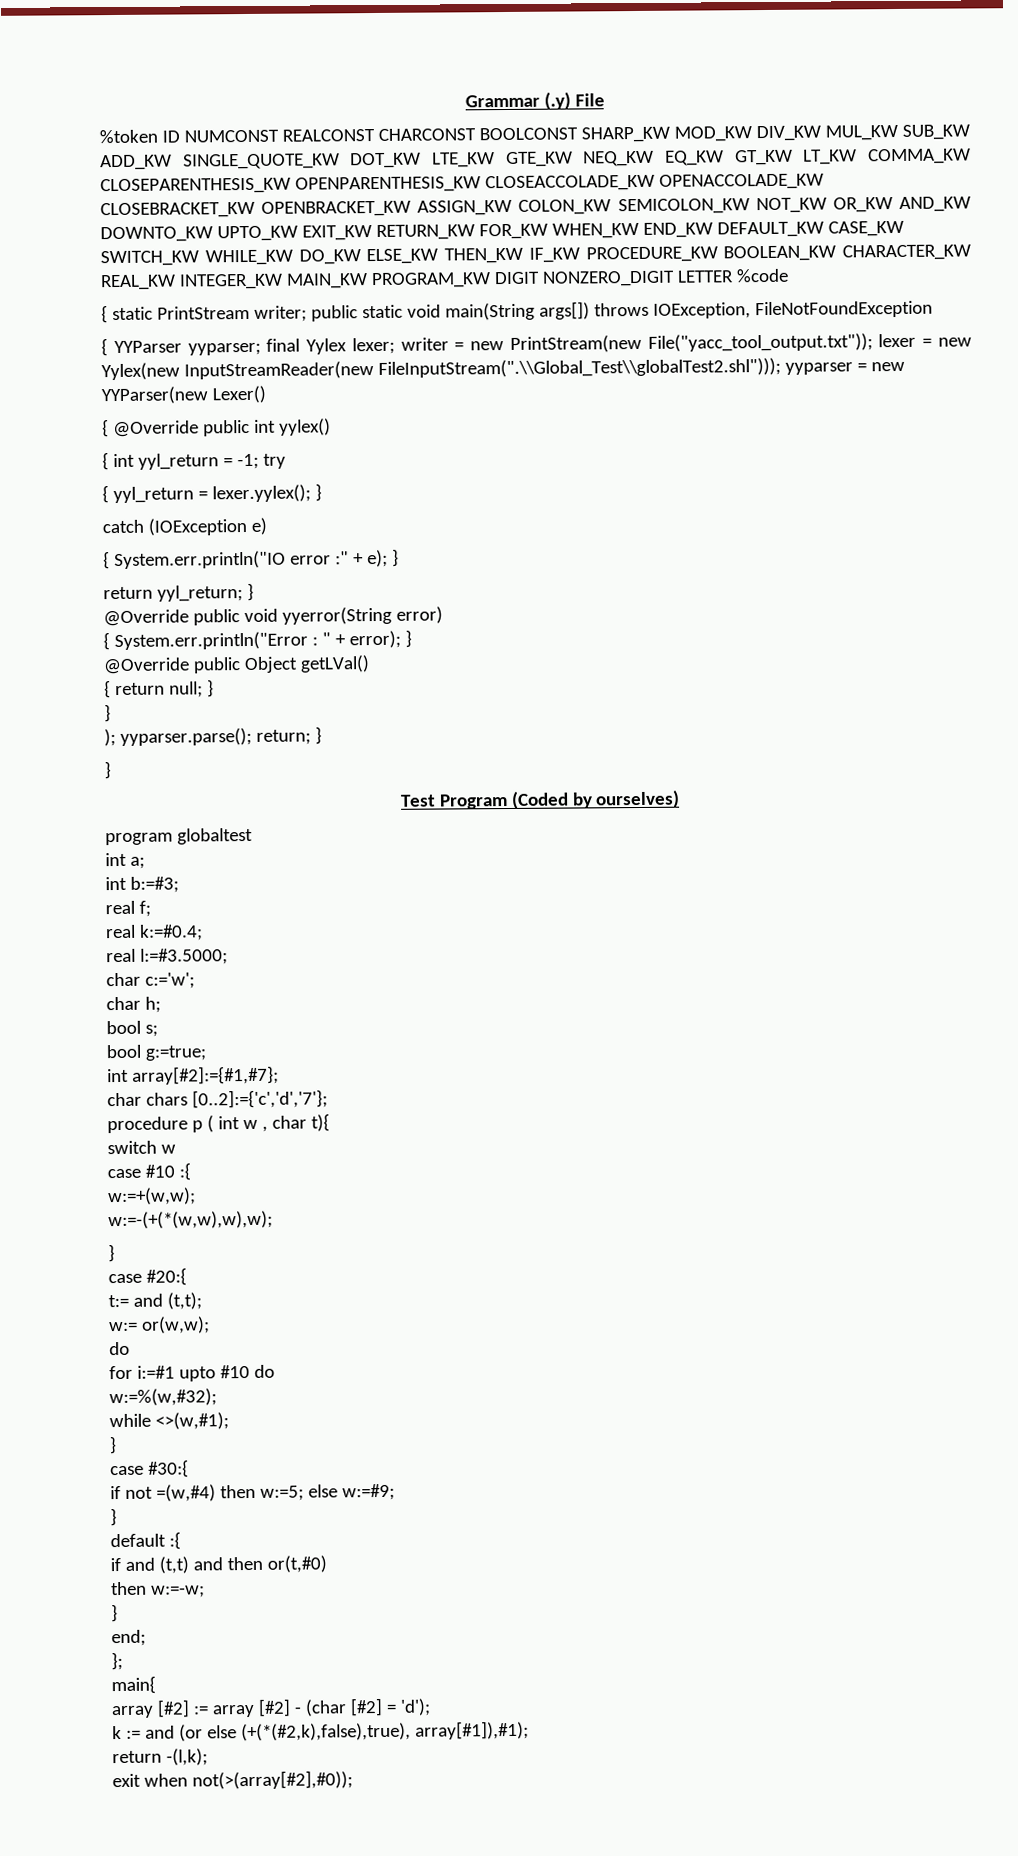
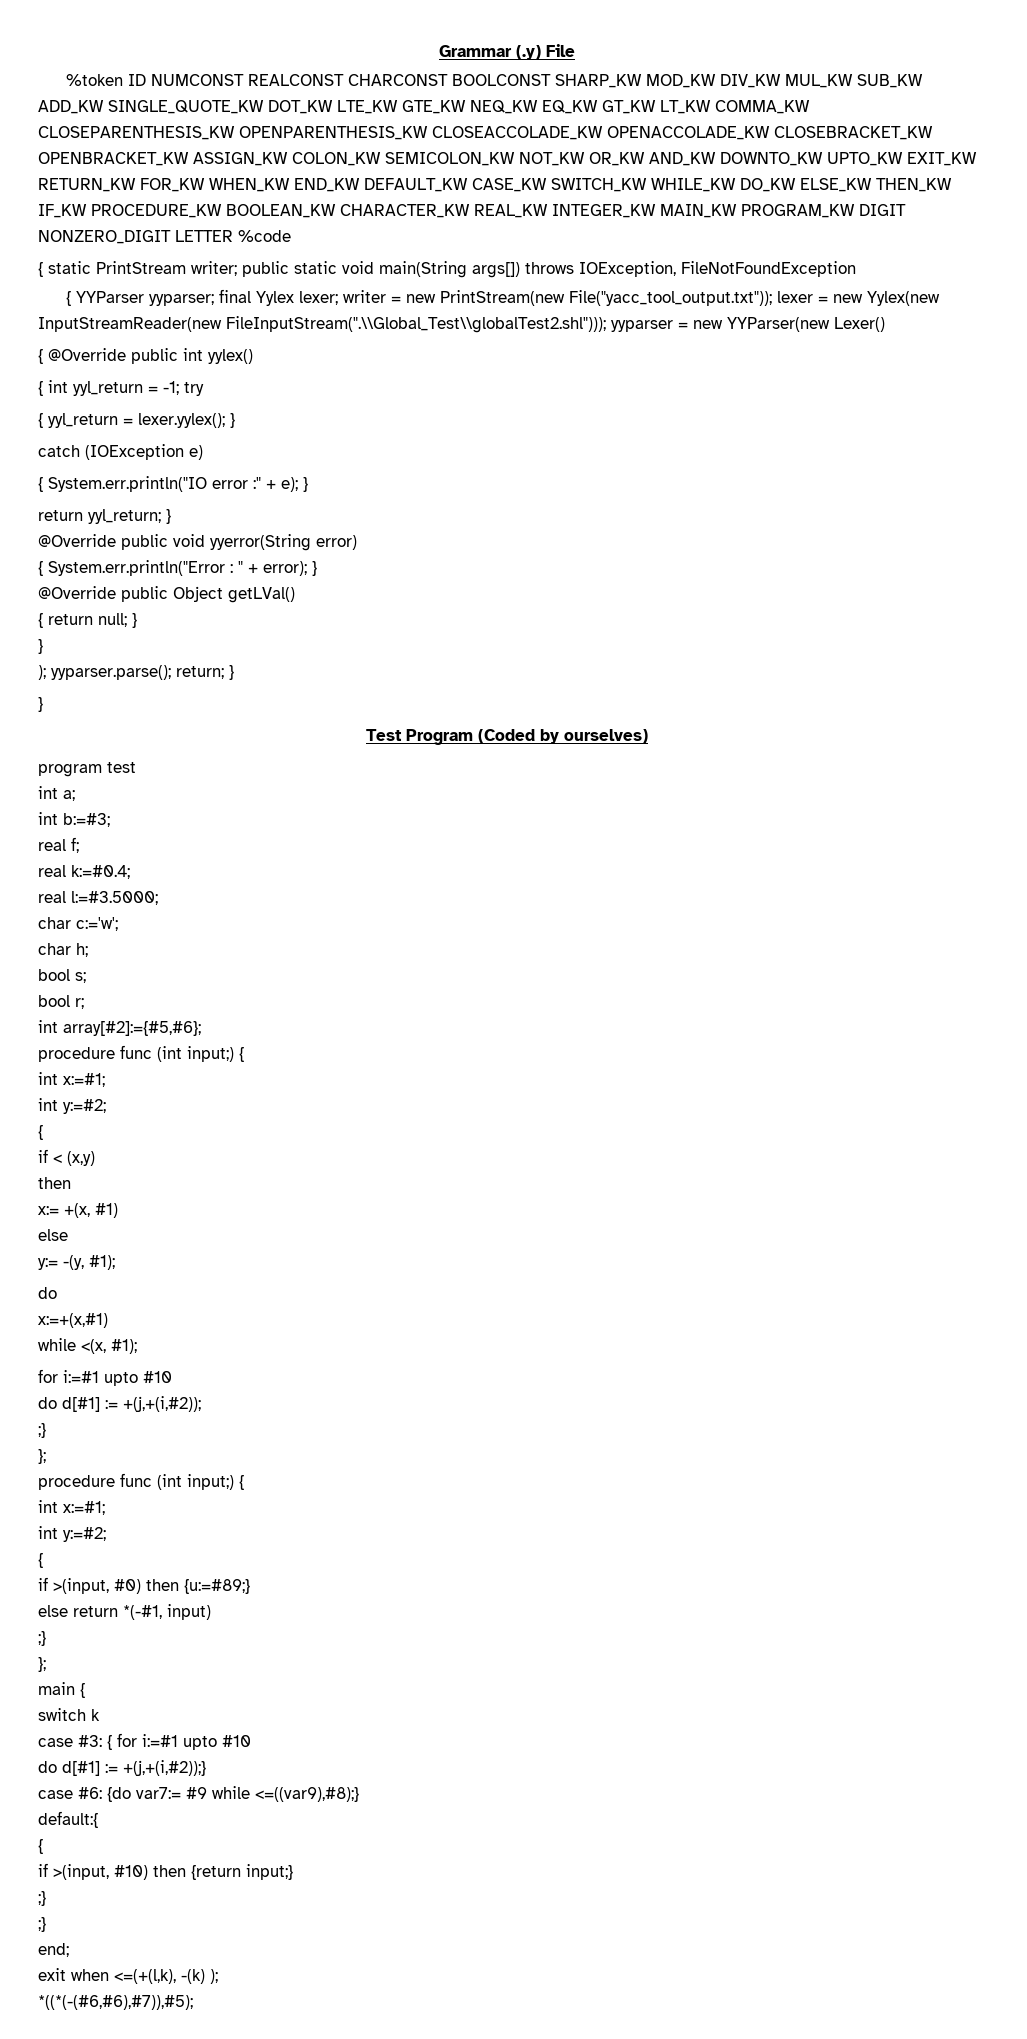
[176,827,253,845] globaltest -> [107,762,136,773] test
[144,1045,207,1061] [107,1065,279,1085] [107,1089,328,1109] [107,1113,330,1134] [107,1140,176,1155] [107,1162,191,1181] [107,1187,196,1206] [108,1210,273,1230] [108,1244,115,1263] [108,1267,187,1286] [108,1292,202,1310] [109,1316,210,1334] [109,1341,130,1356] [109,1364,275,1382] [109,1388,217,1407] [109,1412,229,1430] [109,1436,117,1455] [110,1459,189,1478] [110,1483,395,1502] [110,1508,117,1527] [110,1531,181,1550] [110,1555,327,1574] [111,1581,205,1598] [111,1604,118,1623] [111,1629,146,1647] [111,1651,123,1671] [111,1675,156,1695] [111,1697,431,1719] [112,1720,529,1742] [112,1748,208,1766] [112,1770,353,1790] g:=true; // int array[#2]:={#1,#7}; // char chars [0..2]:={'c','d','7'}; // procedure p ( int w , char t){ // switch w // case #10 :{ // w:=+(w,w); // w:=-(+(*(w,w),w),w); // } // case #20:{ // t:= and (t,t); // w:= or(w,w); // do // for i:=#1 upto #10 do // w:=%(w,#32); // while <>(w,#1); // } // case #30:{ // if not =(w,#4) then w:=5; else w:=#9; // } // default :{ // if and (t,t) and then or(t,#0) // then w:=-w; // } // end; // }; // main{ // array [#2] := array [#2] - (char [#2] = 'd'); // k := and (or else (+(*(#2,k),false),true), array[#1]),#1); // return -(l,k); // exit when not(>(array[#2],#0)); -> [75,998,84,1009] [38,1020,201,1036] [38,1045,244,1062] [38,1072,105,1087] [38,1098,106,1114] [38,1125,43,1140] [38,1149,95,1166] [38,1177,71,1189] [38,1203,118,1218] [38,1229,68,1241] [38,1255,115,1270] [38,1287,57,1299] [38,1313,108,1328] [38,1338,137,1354] [38,1369,172,1386] [38,1396,201,1412] [38,1423,46,1438] [38,1449,46,1464] [38,1473,244,1490] [38,1500,105,1515] [38,1526,106,1542] [38,1553,43,1568] [38,1577,250,1594] [38,1604,211,1620] [38,1631,46,1646] [38,1657,46,1672] [38,1682,85,1698] [38,1708,100,1721] [38,1733,251,1750] [38,1760,206,1776] [38,1786,359,1802] [38,1811,98,1828] [38,1839,43,1854] [38,1863,293,1880] [38,1891,46,1906] [38,1917,46,1932] [38,1943,69,1957] [38,1968,218,1984] [38,1995,193,2010] r; // int array[#2]:={#5,#6}; // procedure func (int input;) { // int x:=#1; // int y:=#2; // { // if < (x,y) // then // x:= +(x, #1) // else // y:= -(y, #1); // do // x:=+(x,#1) // while <(x, #1); // for i:=#1 upto #10 // do d[#1] := +(j,+(i,#2)); // ;} // }; // procedure func (int input;) { // int x:=#1; // int y:=#2; // { // if >(input, #0) then {u:=#89;} // else return *(-#1, input) // ;} // }; // main { // switch k // case #3: { for i:=#1 upto #10 // do d[#1] := +(j,+(i,#2));} // case #6: {do var7:= #9 while <=((var9),#8);} // default:{ // { // if >(input, #10) then {return input;} // ;} // ;} // end; // exit when <=(+(l,k), -(k) ); // *((*(-(#6,#6),#7)),#5);

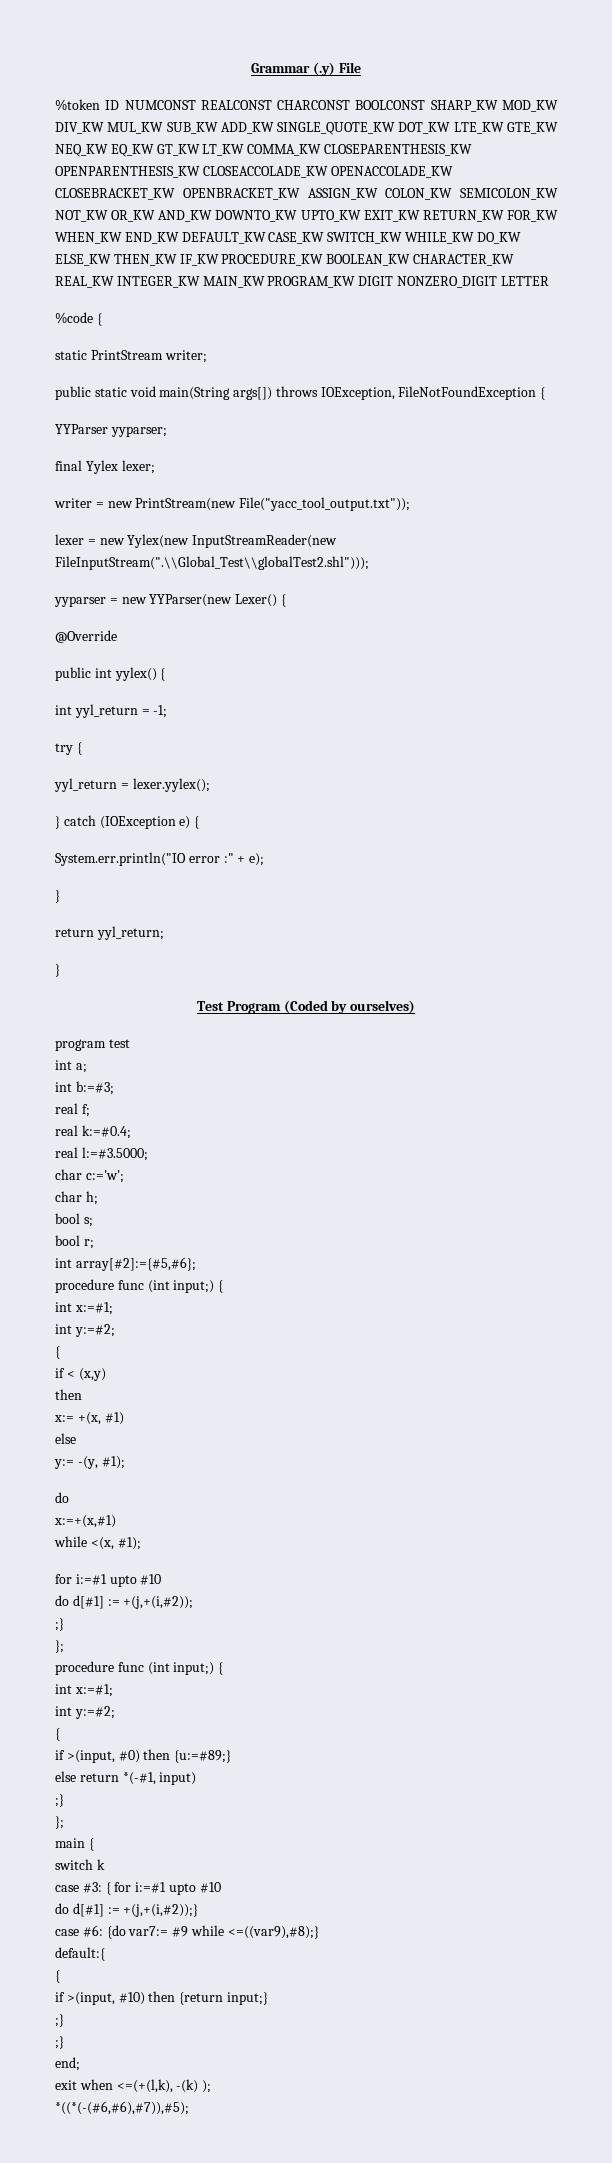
(233, 236) none -> (549, 281) //
[38,262,43,277] // { -> [96,313,102,326] { //
(237, 268) none -> (207, 356) //
[66,291,72,306] // { -> [540,387,546,400] { //
(215, 300) none -> (167, 431) //
(339, 298) none -> (155, 467) //
(773, 298) none -> (411, 504) //
(606, 324) none -> (369, 563) //
[38,348,126,364] // { @Override -> [280,594,286,607] [55,630,117,643] { // @Override //
[38,381,43,396] // { -> [160,668,166,681] { //
(179, 388) none -> (168, 711) //
[38,413,43,428] // { -> [76,742,82,755] { //
[230,413,235,428] } // -> [55,816,60,829] // }
[38,477,43,492] // { -> [194,816,200,829] { //
(298, 484) none -> (265, 859) //
[166,509,171,524] [38,534,357,551] [38,560,317,576] [38,586,295,603] [38,613,137,628] [38,639,43,654] [38,665,234,680] } // @Override public void yyerror(String error) // { System.err.println("Error : " + error); } // @Override public Object getLVal() // { return null; } // } // ); yyparser.parse(); return; } -> (164, 933) none

